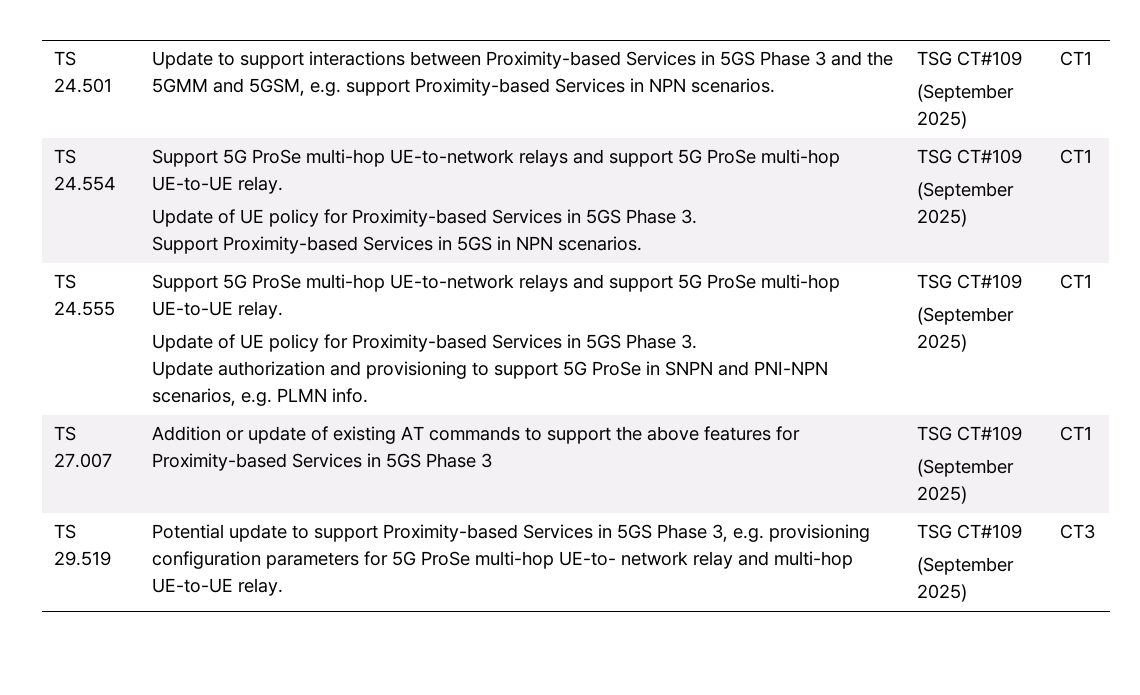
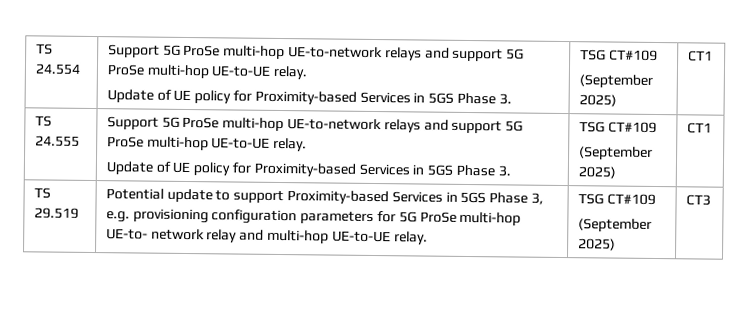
[54,51,77,66] [54,78,113,93] [152,51,894,69] [152,78,776,96] [917,51,1023,66] [917,84,1015,102] [917,111,968,129] [1060,51,1093,66] [54,149,77,164] TS 24.501 | Update to support interactions between Proximity-based Services in 5GS Phase 3 and the 5GMM and 5GSM, e.g. support Proximity-based Services in NPN scenarios. | TSG CT#109 // (September 2025) | CT1 // TS -> [35,43,53,55] TS
[152,236,643,254] // Support Proximity-based Services in 5GS in NPN scenarios. -> (512, 99) none
[152,361,829,379] [152,388,369,406] [917,274,1023,289] [917,307,1015,325] [917,334,968,352] [1060,274,1093,289] [54,426,77,441] [54,453,113,468] [152,426,801,444] [152,453,493,471] // Update authorization and provisioning to support 5G ProSe in SNPN and PNI-NPN scenarios, e.g. PLMN info. | TSG CT#109 // (September 2025) | CT1 // TS 27.007 | Addition or update of existing AT commands to support the above features for Proximity-based Services in 5GS Phase 3 -> (511, 171) none

